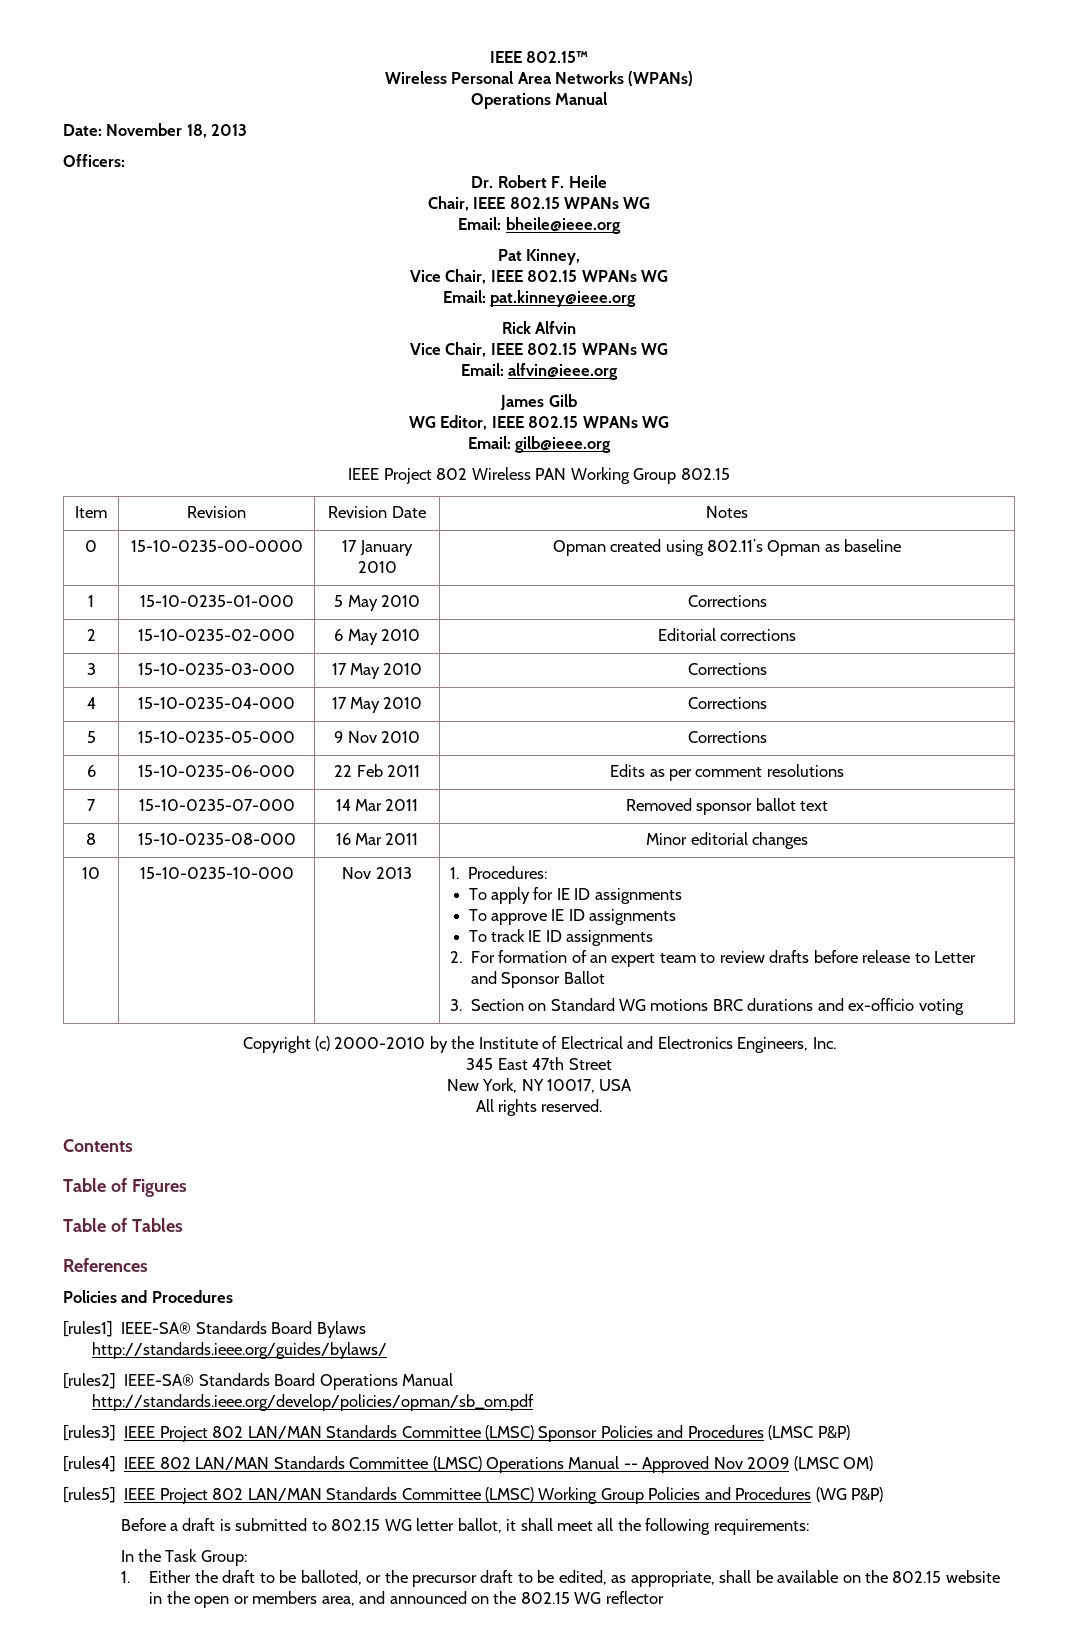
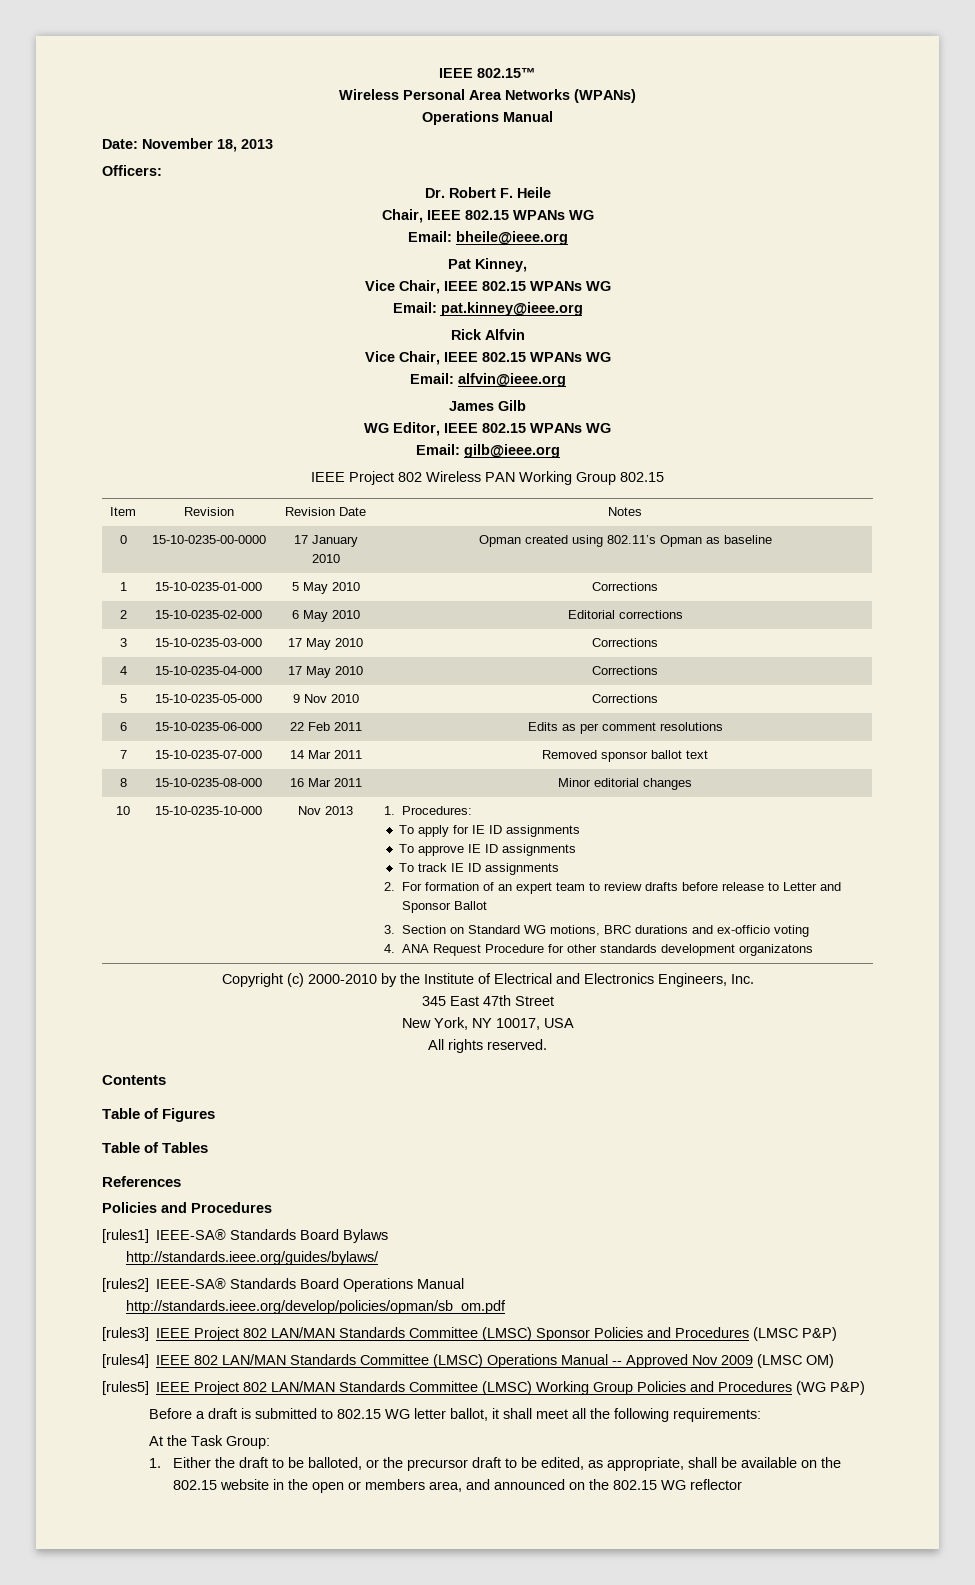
[650,999,709,1011] motions -> [549,925,600,936] motions,
(964, 1007) none -> [384,944,813,956] // 4. ANA Request Procedure for other standards development organizatons
[120,1550,134,1562] In -> [149,1436,164,1446] At

